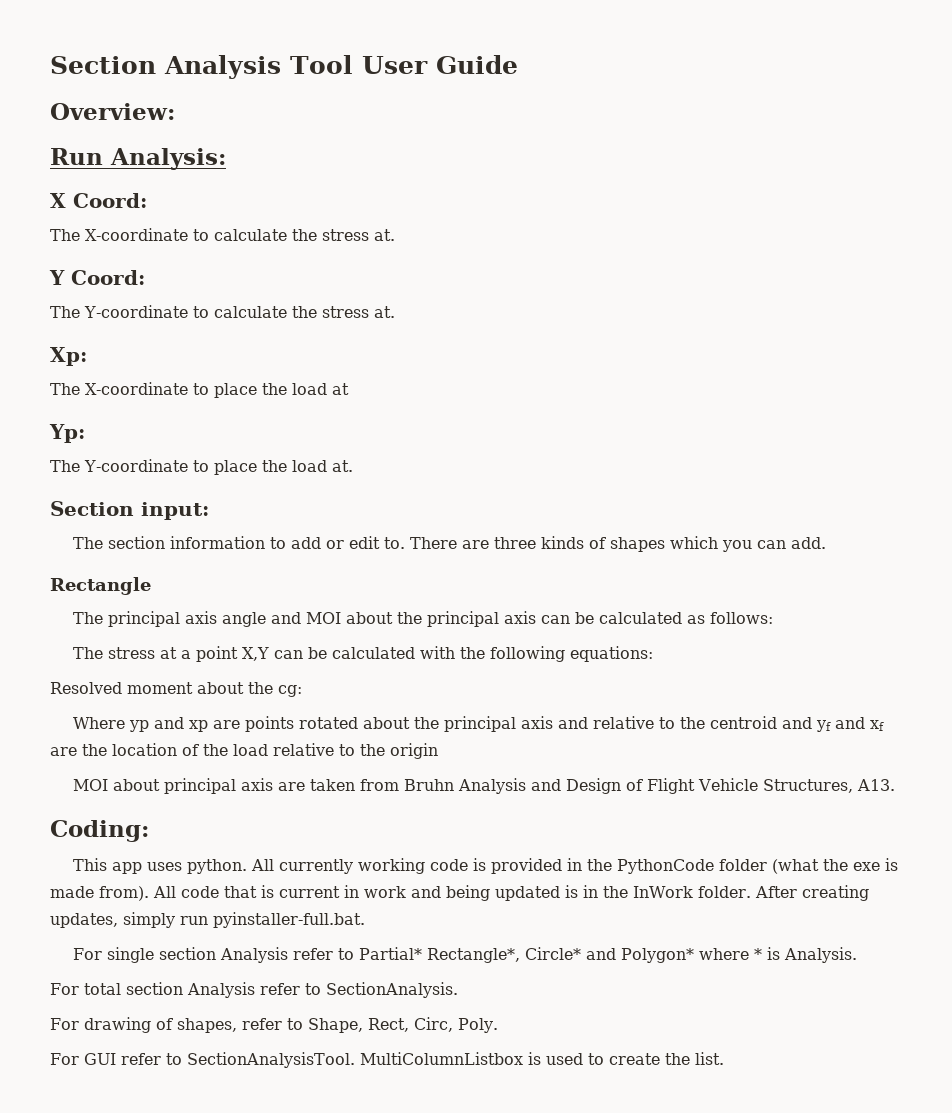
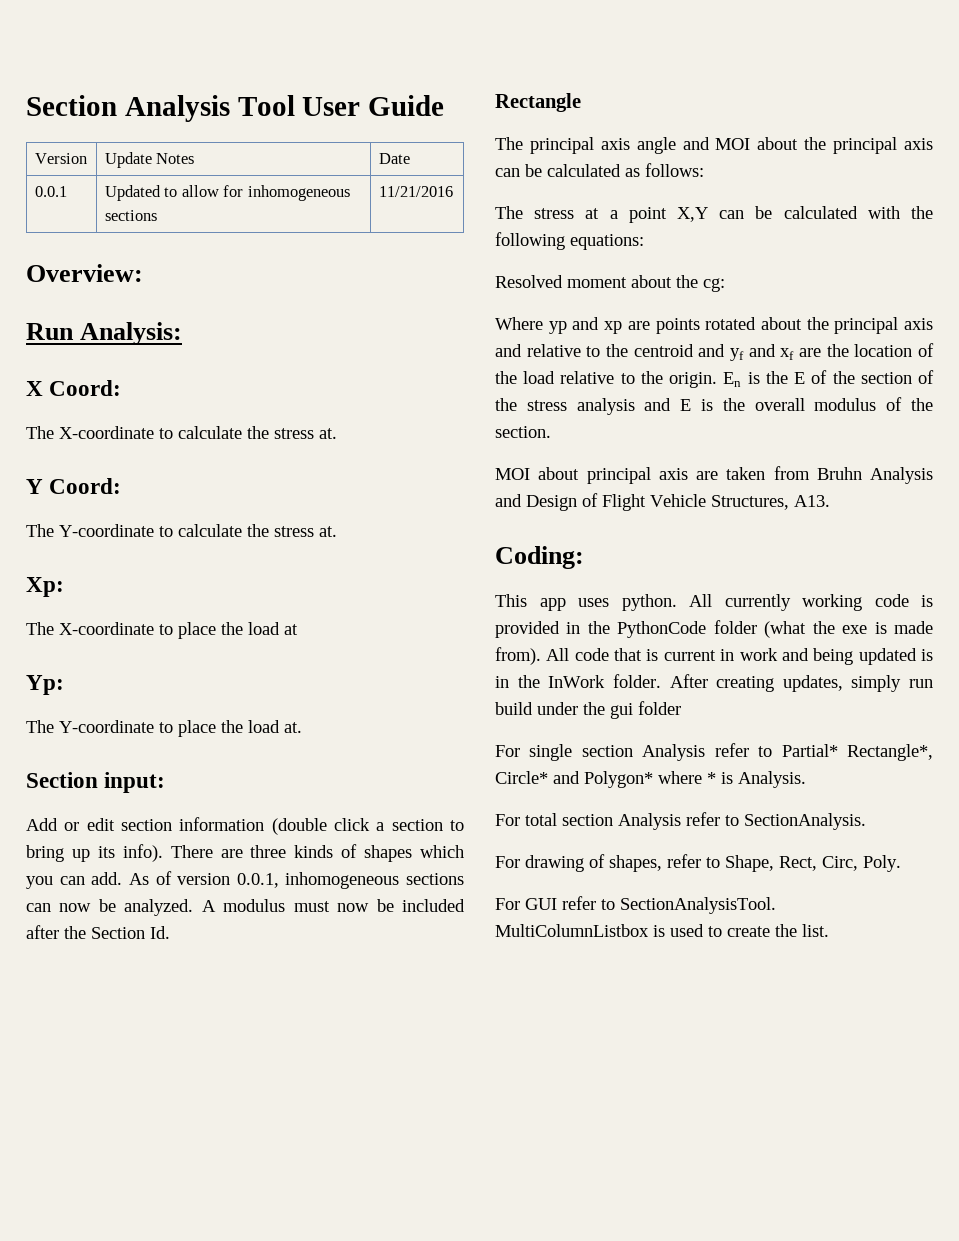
(518, 64) none -> [34,153,87,164] [104,152,195,168] [378,153,410,164] [34,186,67,197] [104,185,350,201] [104,210,157,221] [378,186,453,197] // Version | Update Notes | Date // 0.0.1 | Updated to allow for inhomogeneous sections | 11/21/2016
[72,536,405,549] The section information to add or edit to. -> [26,817,464,835] [26,844,163,862] Add or edit section information (double click a section to bring up its info).
(826, 543) none -> [128,871,464,889] [26,899,466,916] [26,925,170,939] As of version 0.0.1, inhomogeneous sections can now be analyzed. A modulus must now be included after the Section Id.
[390,743,438,759] origin -> [669,370,934,388] [495,397,933,415] [495,426,551,438] origin. En is the E of the section of the stress analysis and E is the overall modulus of the section.
[213,912,365,928] pyinstaller-full.bat. -> [495,701,681,719] build under the gui folder

